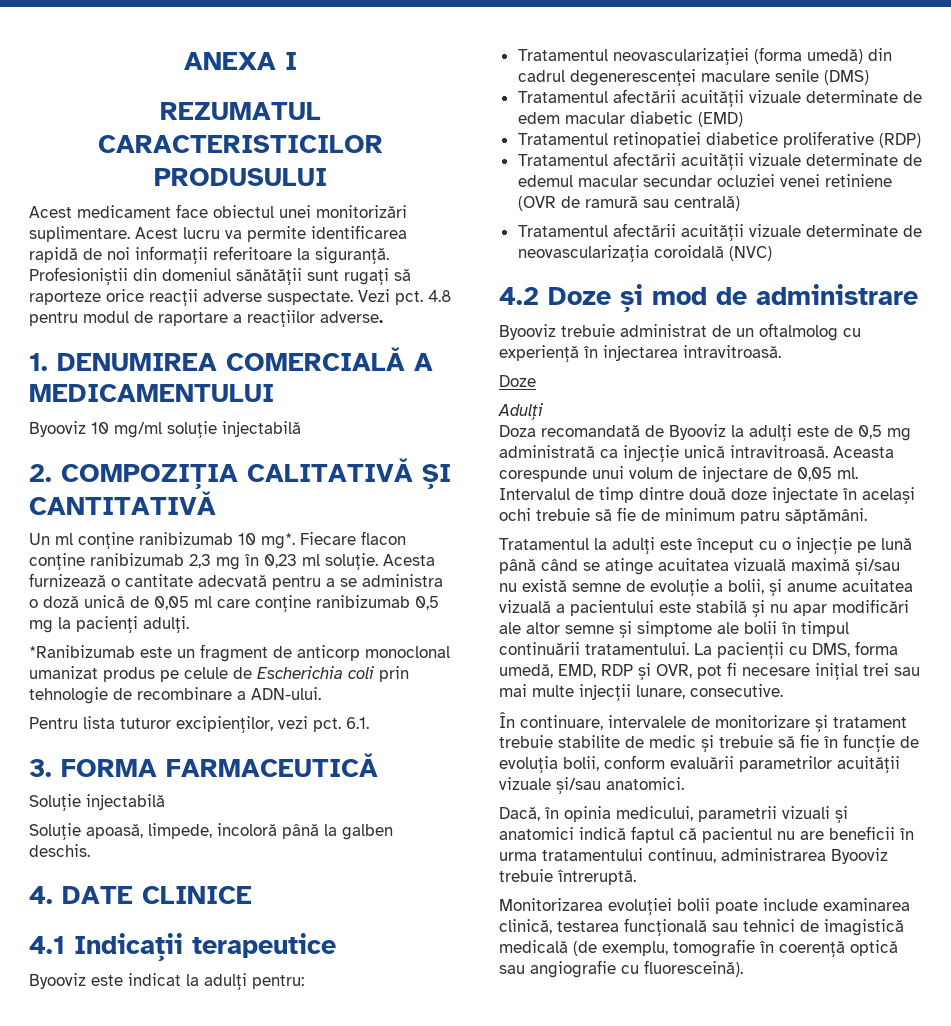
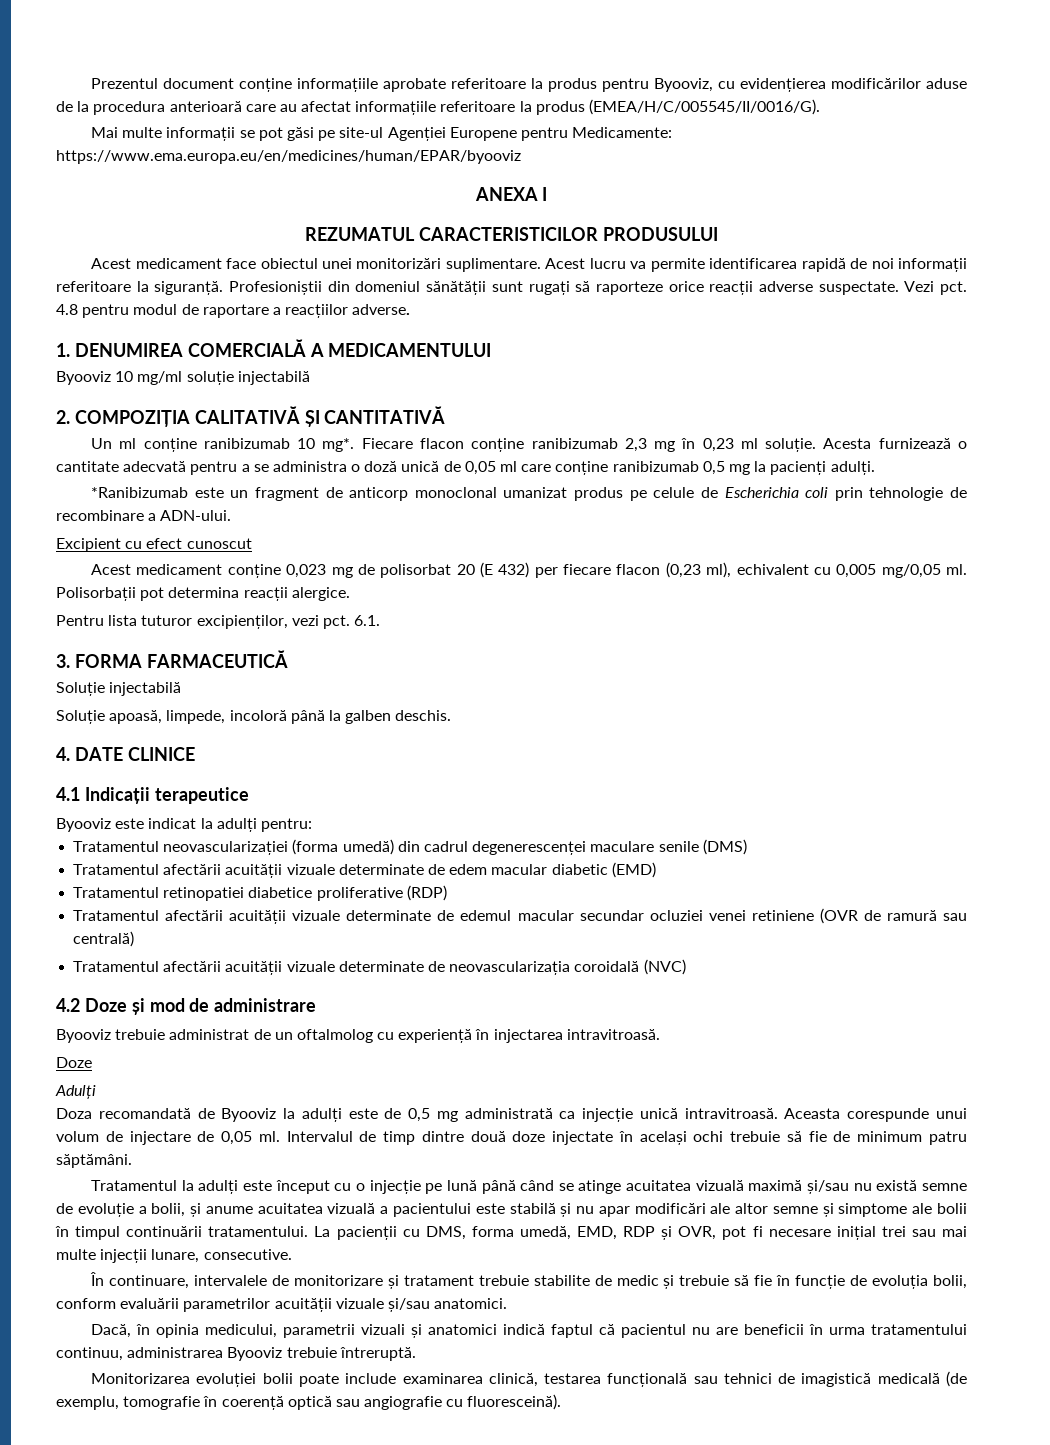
(184, 61) none -> [91,78,968,92] [56,99,821,115] [91,127,673,141] [56,150,521,164] Prezentul document conține informațiile aprobate referitoare la produs pentru Byooviz, cu evidențierea modificărilor aduse de la procedura anterioară care au afectat informațiile referitoare la produs (EMEA/H/C/005545/II/0016/G). // Mai multe informații se pot găsi pe site-ul Agenției Europene pentru Medicamente: https://www.ema.europa.eu/en/medicines/human/EPAR/byooviz //
(321, 693) none -> [56,538,252,552] [91,562,967,578] [56,587,350,601] // Excipient cu efect cunoscut // Acest medicament conține 0,023 mg de polisorbat 20 (E 432) per fiecare flacon (0,23 ml), echivalent cu 0,005 mg/0,05 ml. Polisorbații pot determina reacții alergice.

